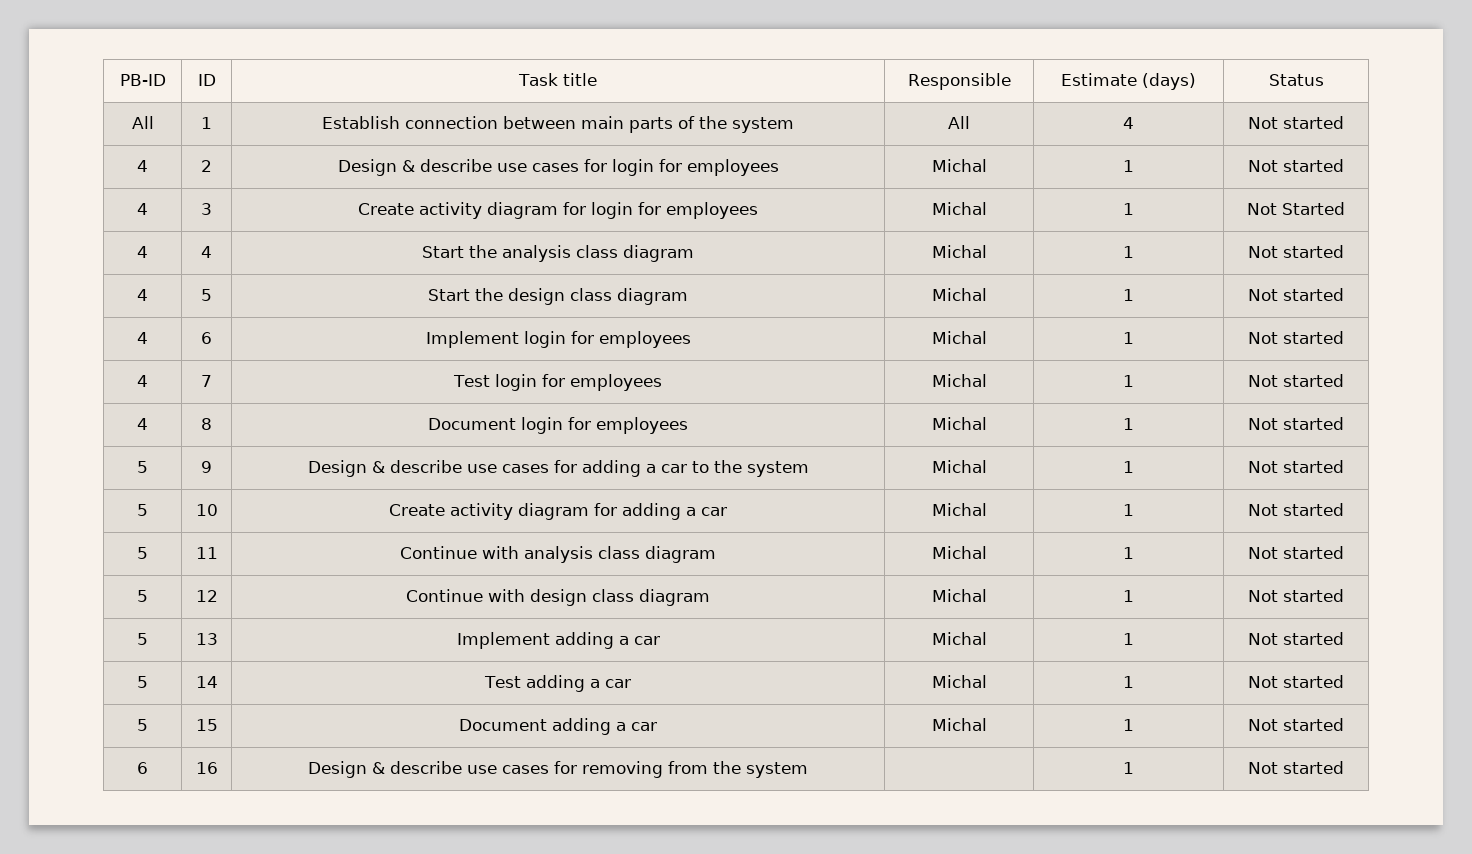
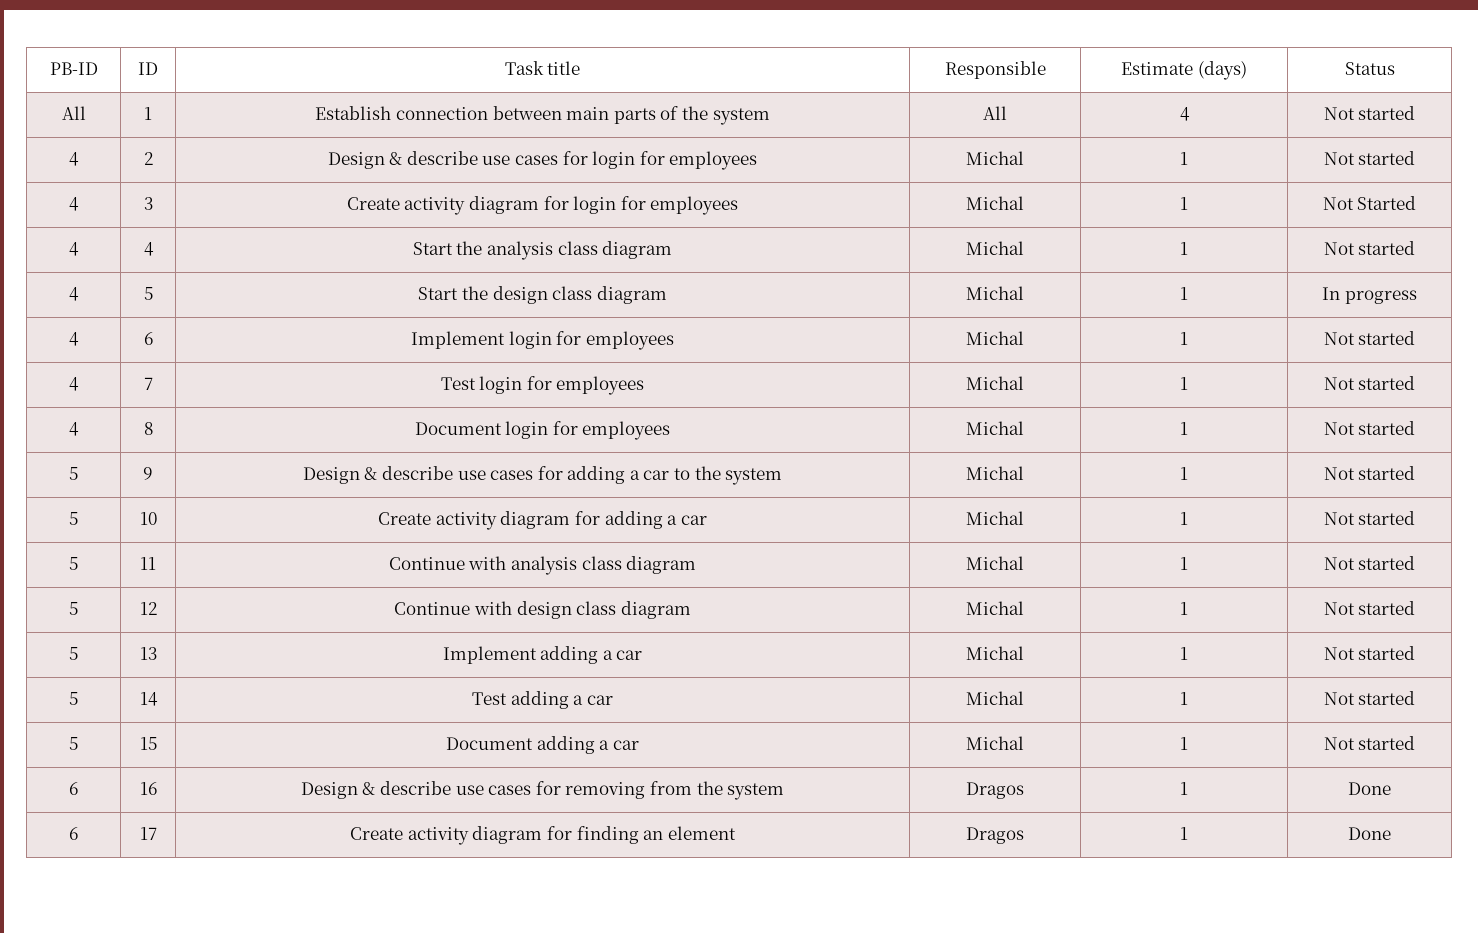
[1248,288,1344,301] Not started -> [1322,287,1417,304] In progress
[1123,762,1134,774] [1248,761,1344,774] | 1 | Not started -> [966,782,1024,799] [1180,782,1188,795] [1348,782,1391,795] [69,827,78,840] [139,827,157,840] [350,826,736,845] [966,827,1024,844] [1180,827,1188,840] [1348,827,1391,840] Dragos | 1 | Done // 6 | 17 | Create activity diagram for finding an element | Dragos | 1 | Done

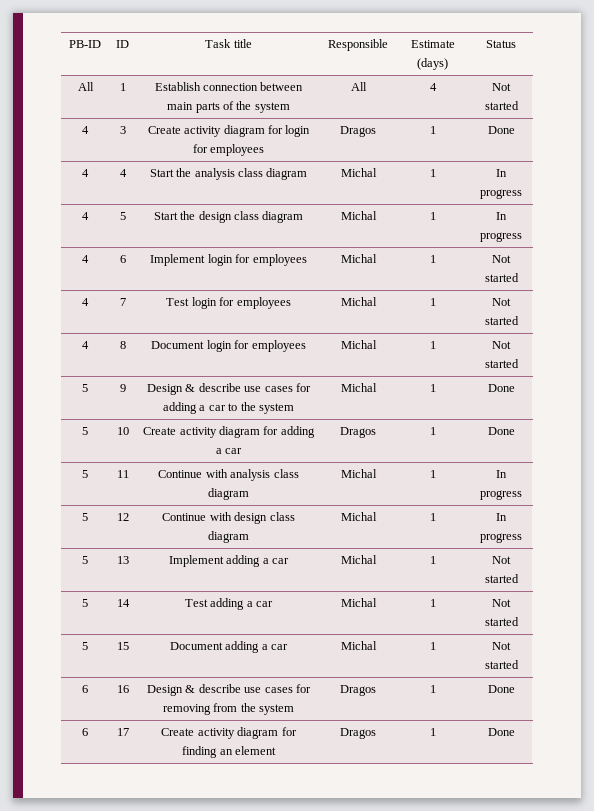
[69,152,79,166] [143,152,153,165] [327,151,758,170] [966,151,1024,165] [1180,152,1188,165] [1323,151,1416,165] // 4 | 2 | Design & describe use cases for login for employees | Michal | 1 | Not started -> (519, 105) none
[966,196,1024,210] [1180,197,1188,210] [1322,196,1417,210] Michal | 1 | Not Started -> [339,126,376,137] [429,126,436,134] [487,126,515,134] Dragos | 1 | Done
[1323,241,1416,255] Not started -> [495,169,507,177] [479,189,522,199] In progress
[1323,466,1416,480] Not started -> [487,384,515,392] Done
[966,511,1024,525] [1180,512,1188,525] [1323,511,1416,525] Michal | 1 | Not started -> [339,427,376,438] [429,427,436,435] [487,427,515,435] Dragos | 1 | Done
[1323,556,1416,570] Not started -> [495,470,507,478] [479,490,522,500] In progress
[1323,601,1416,615] Not started -> [495,513,507,521] [479,533,522,543] In progress

